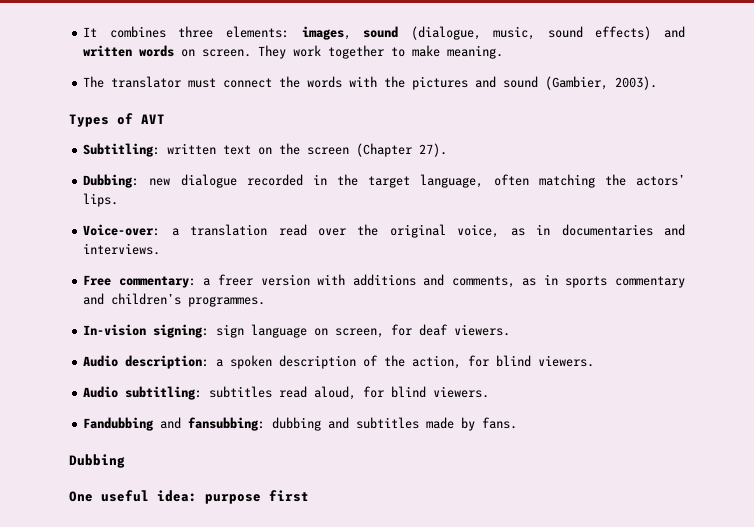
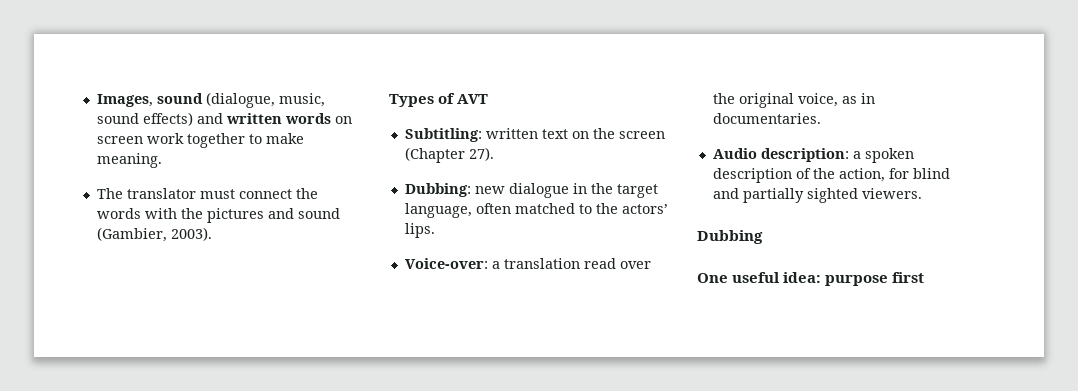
[83,26,351,40] It combines three elements: images, -> [96,94,153,107] Images,
[202,45,287,59] screen. They -> [96,136,143,144] screen
[246,174,303,186] recorded -> (569, 190) none
[538,174,595,188] matching -> [514,203,592,214] matched to
[561,224,686,236] [83,243,161,255] [83,274,685,288] [83,293,266,307] [83,324,511,338] documentaries and interviews. // Free commentary: a freer version with additions and comments, as in sports commentary and children’s programmes. // In-vision signing: sign language on screen, for deaf viewers. -> [712,113,821,124] documentaries.
[538,355,595,367] [83,386,490,400] [83,417,518,431] viewers. // Audio subtitling: subtitles read aloud, for blind viewers. // Fandubbing and fansubbing: dubbing and subtitles made by fans. -> [712,188,922,203] and partially sighted viewers.

